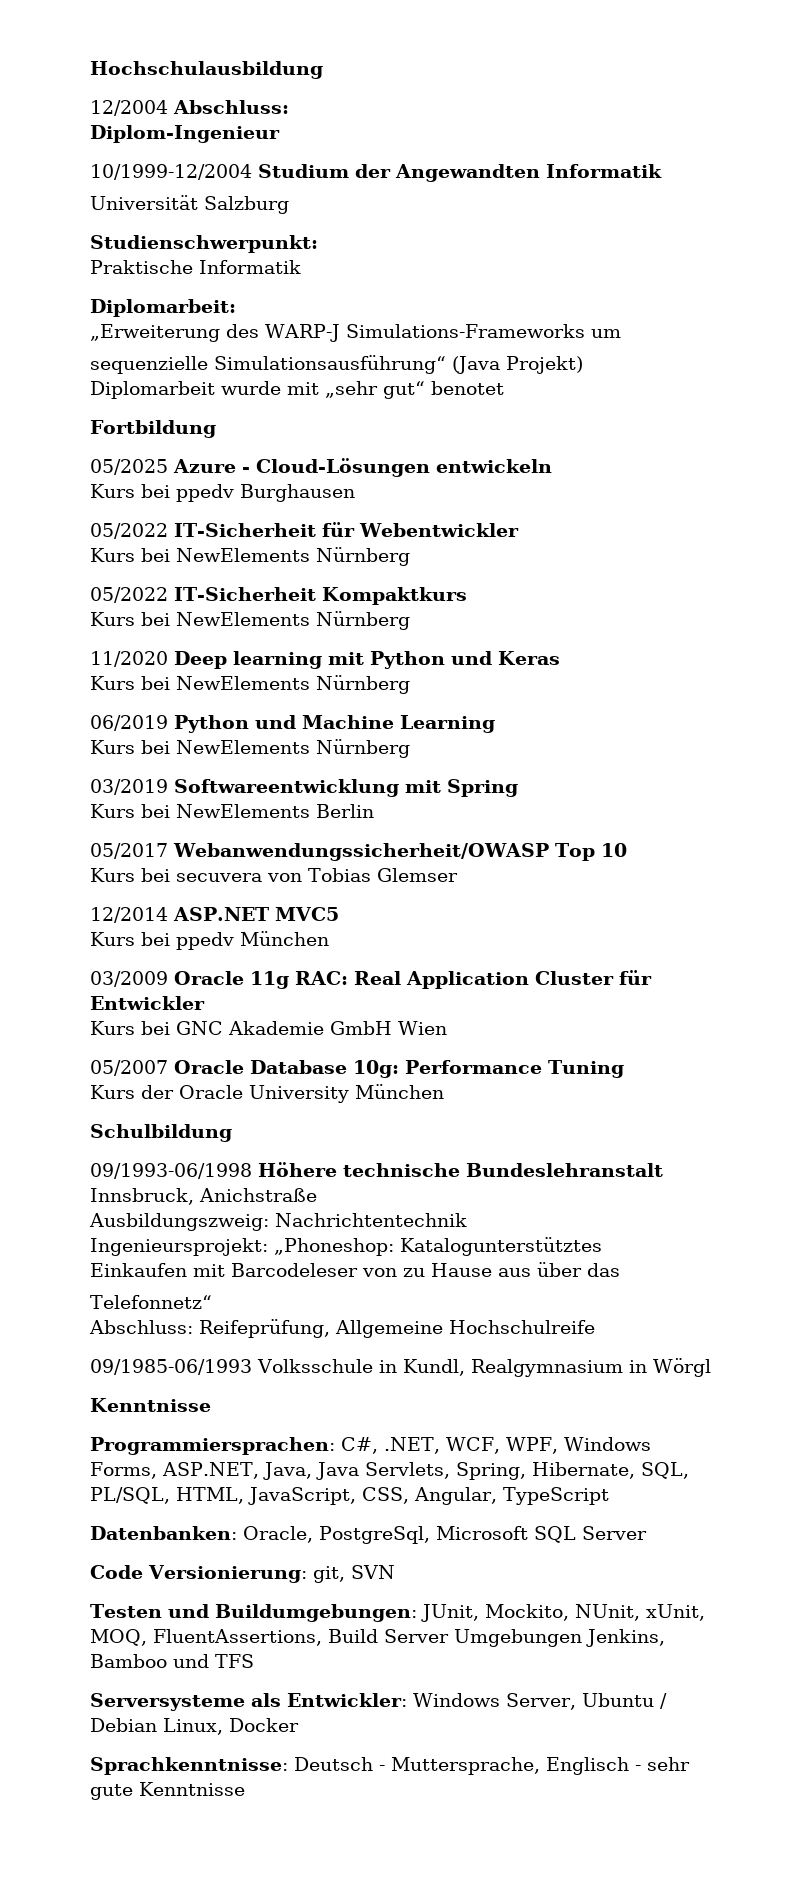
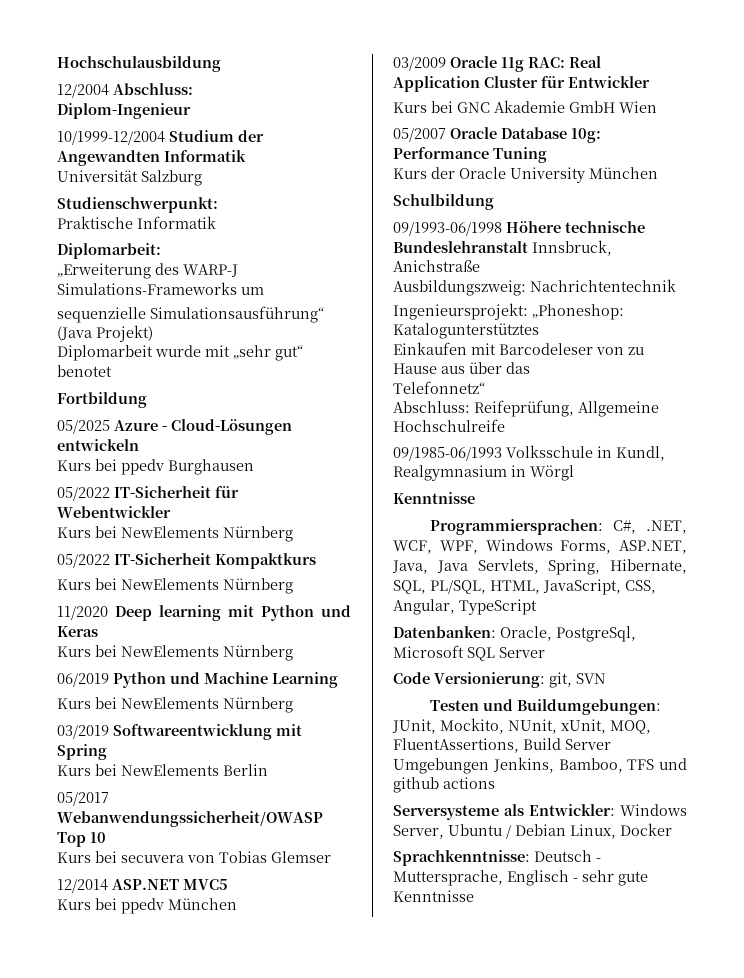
[90,1654,254,1668] Bamboo und TFS -> [558,758,687,773] [393,777,495,793] Bamboo, TFS und github actions

